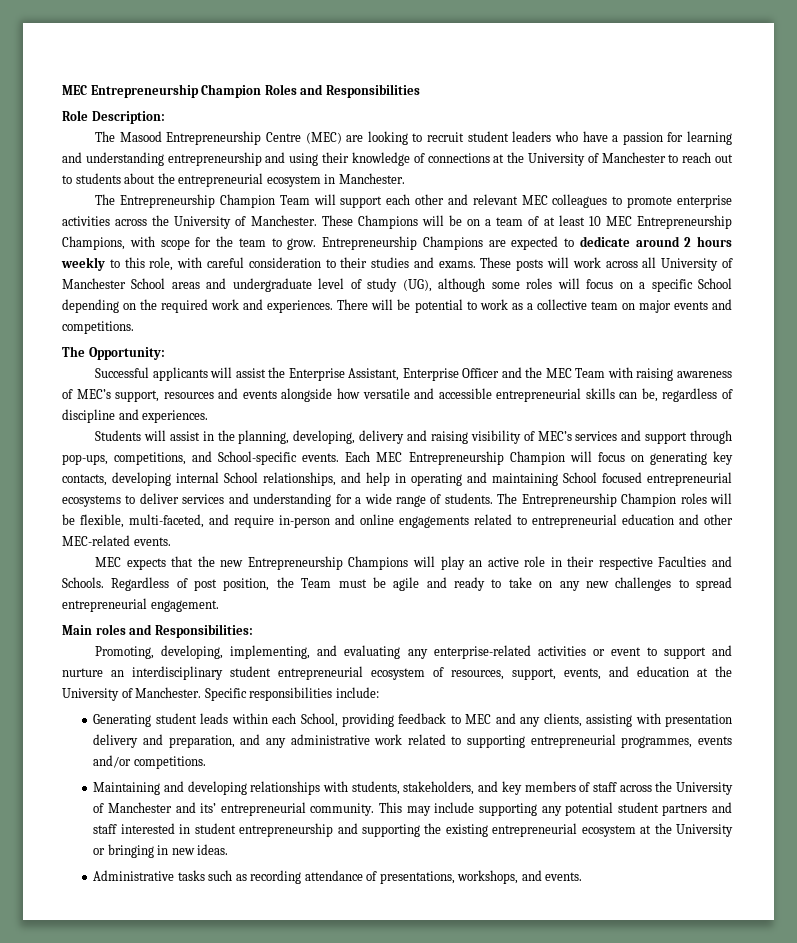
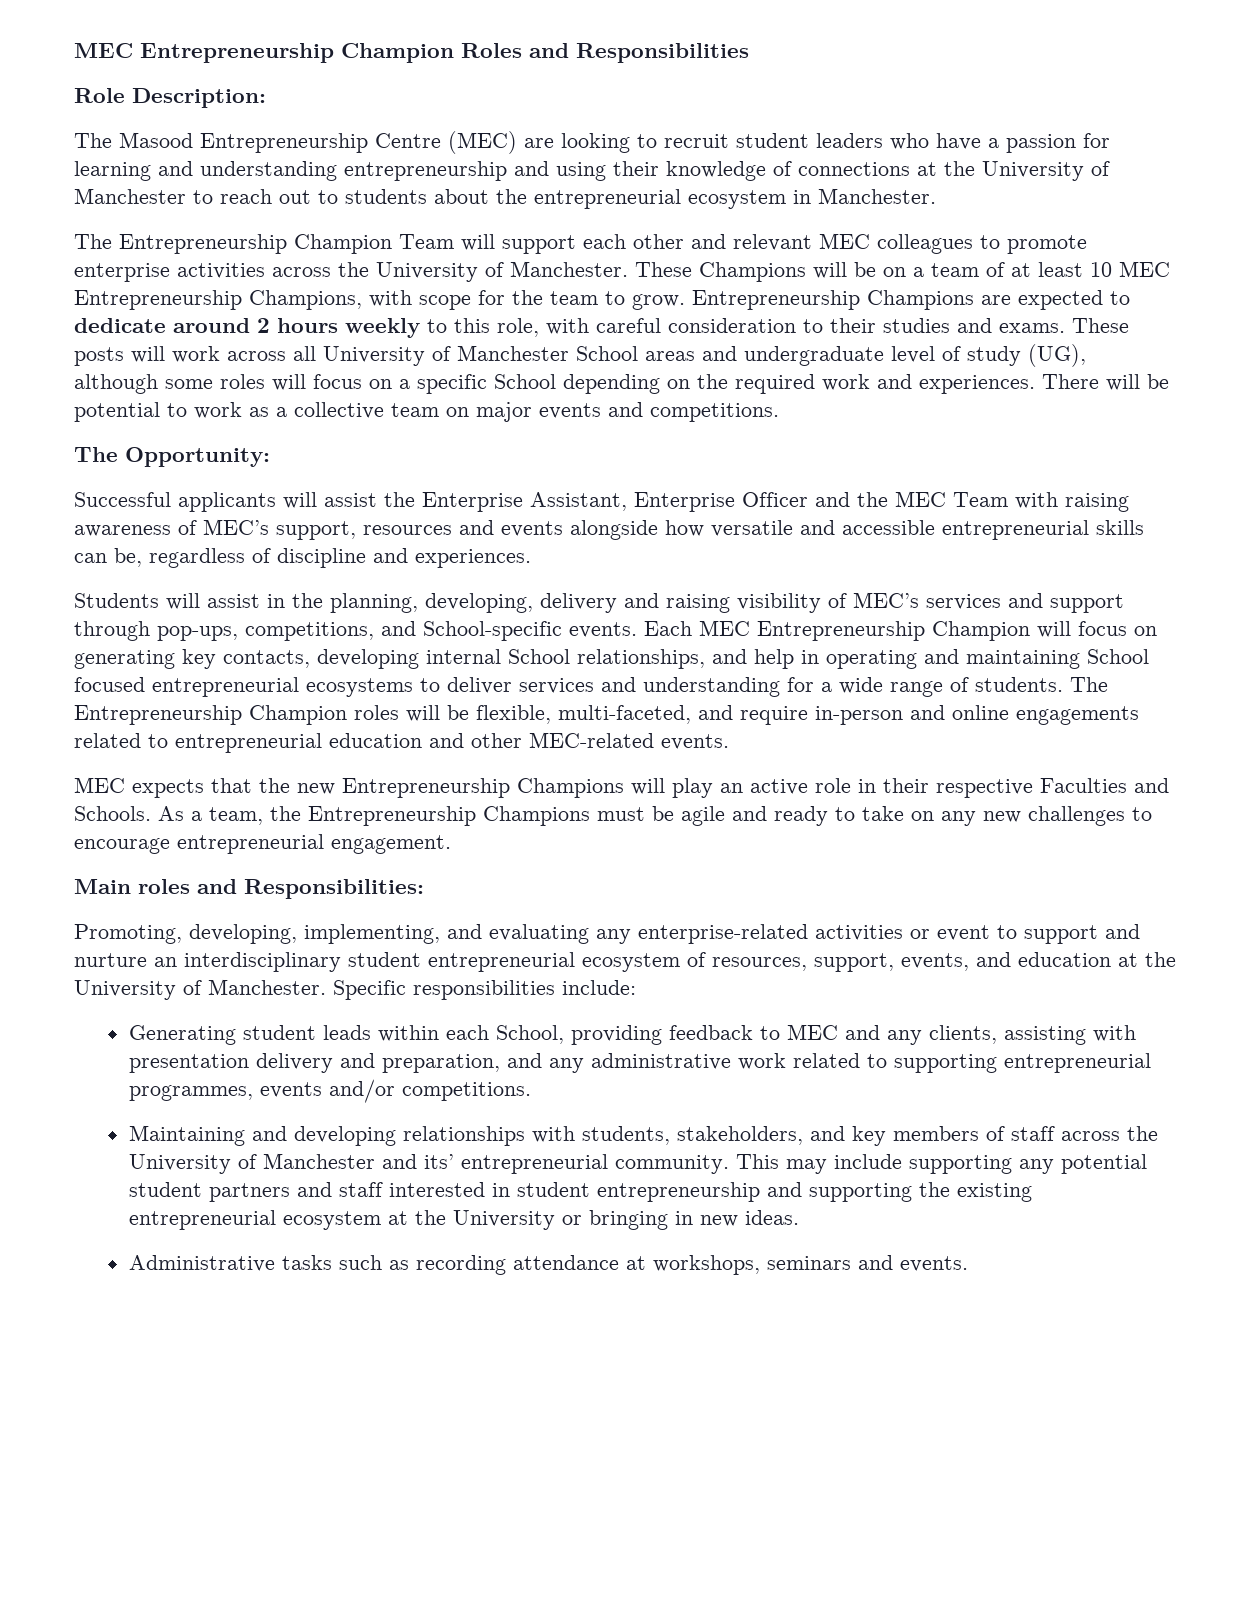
[111,577,332,591] Regardless of post position, the Team -> [158,806,590,826] As a team, the Entrepreneurship Champions
[695,577,732,591] spread -> [74,838,170,854] encourage
[366,870,519,884] of presentations, workshops, -> [625,1255,851,1275] at workshops, seminars

